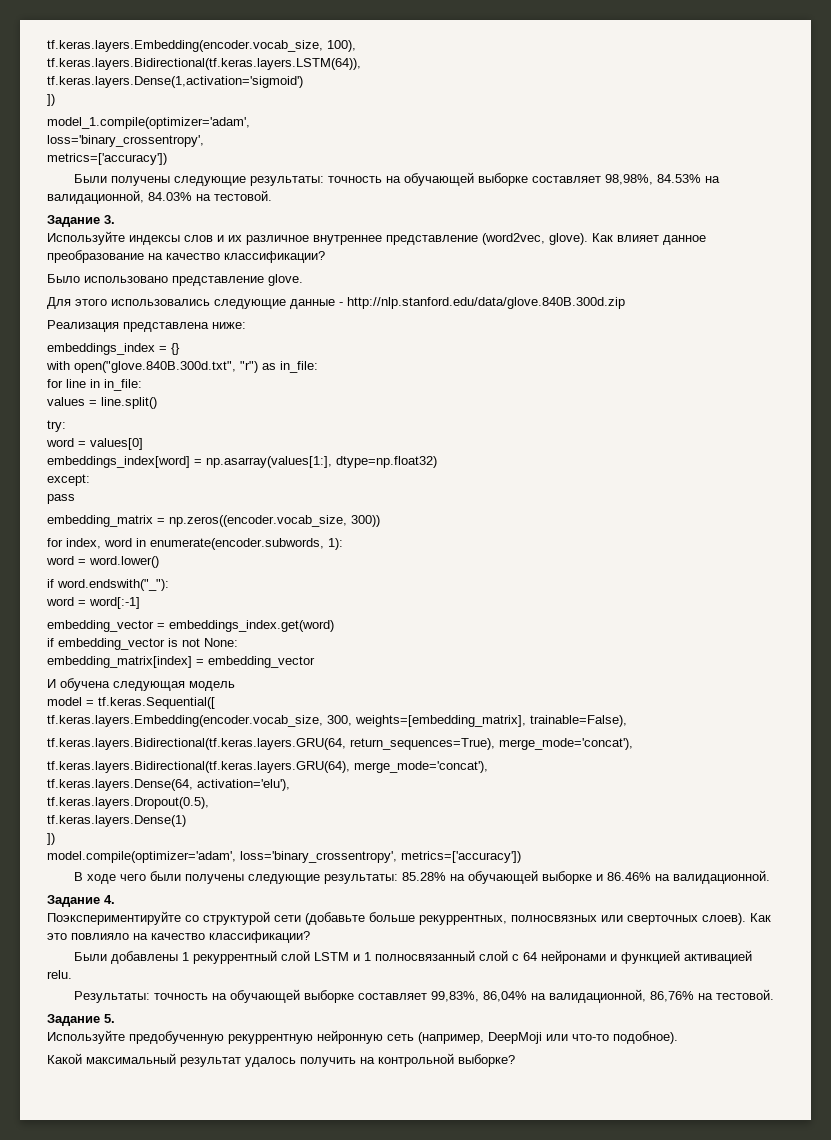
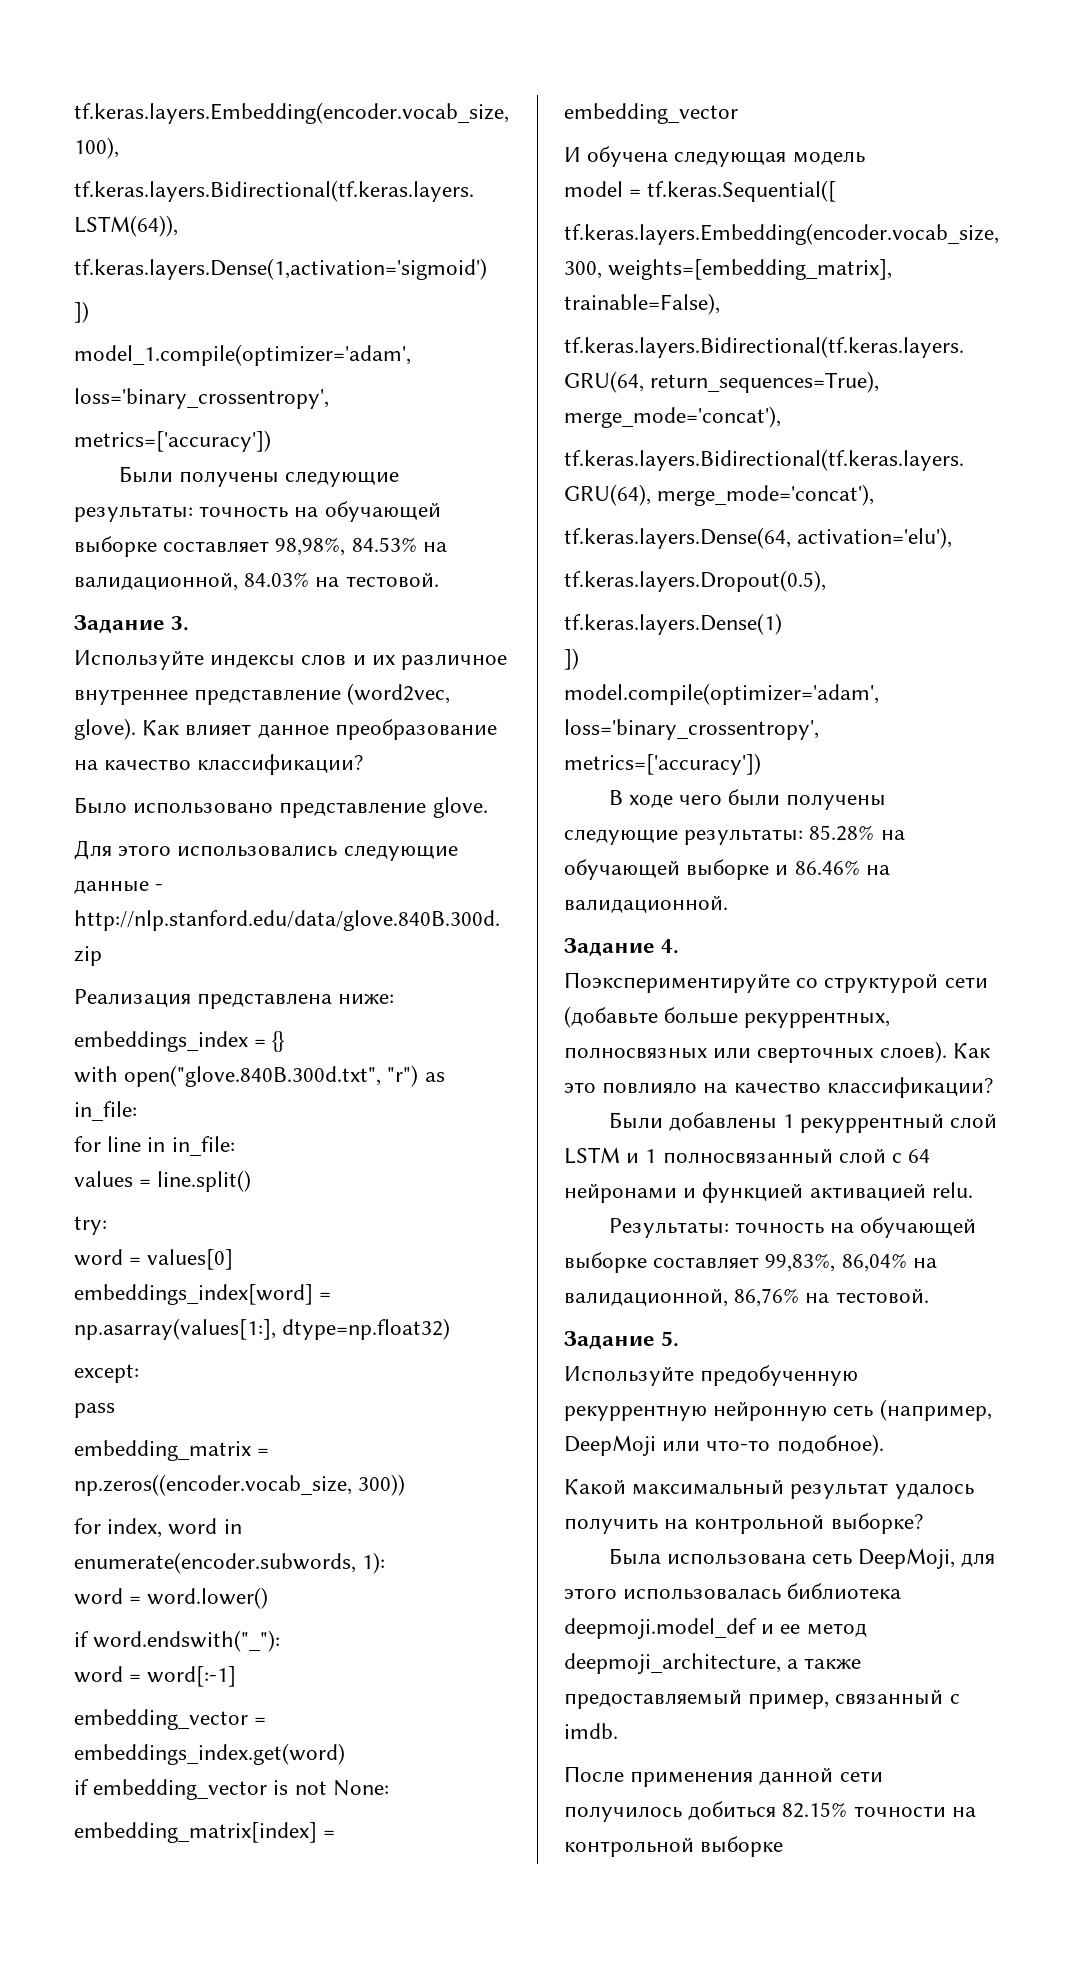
(515, 1060) none -> [608,1548,996,1569] [564,1583,902,1600] [564,1618,867,1639] [564,1653,862,1674] [564,1689,960,1709] [564,1723,618,1739] [564,1766,883,1787] [564,1801,976,1822] [564,1836,784,1857] // Была использована сеть DeepMoji, для этого использовалась библиотека deepmoji.model_def и ее метод deepmoji_architecture, а также предоставляемый пример, связанный с imdb. // После применения данной сети получилось добиться 82.15% точности на контрольной выборке

